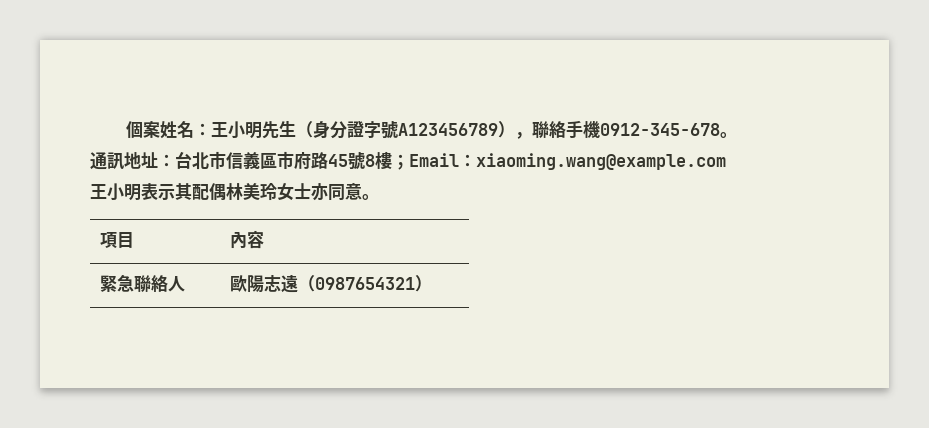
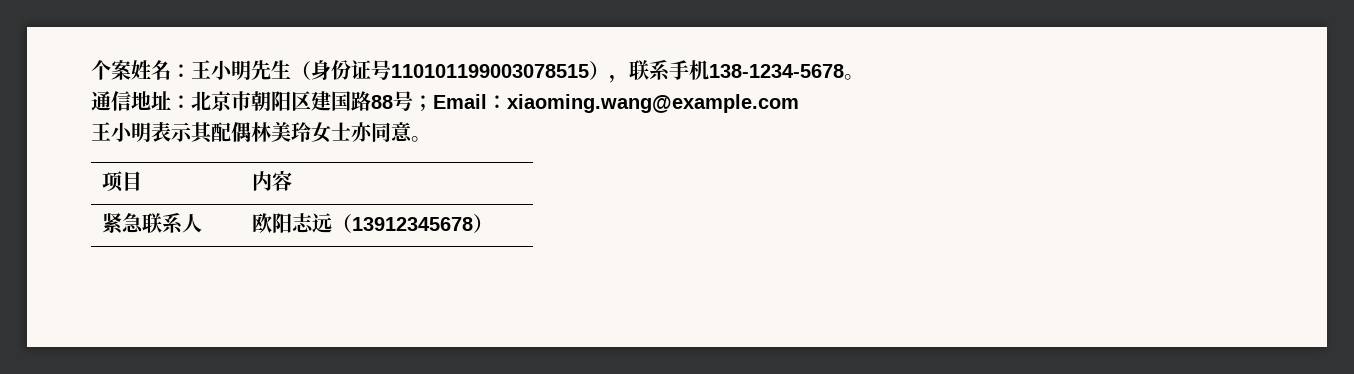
[126,121,144,138] 個 -> [91,60,111,80] 个
[330,120,738,139] [90,151,392,170] 分證字號A123456789），聯絡手機0912-345-678。 // 通訊地址：台北市信義區市府路45號8樓 -> [331,59,864,83] [91,91,413,111] 份证号110101199003078515），联系手机138-1234-5678。 // 通信地址：北京市朝阳区建国路88号
[100,232,118,248] 項 -> [101,171,123,192] 项
[230,232,248,249] 內 -> [251,171,272,191] 内
[100,274,169,293] 緊急聯絡 -> [101,212,183,234] 紧急联系
[230,275,416,293] 歐陽志遠（0987654321 -> [251,213,473,233] 欧阳志远（13912345678

